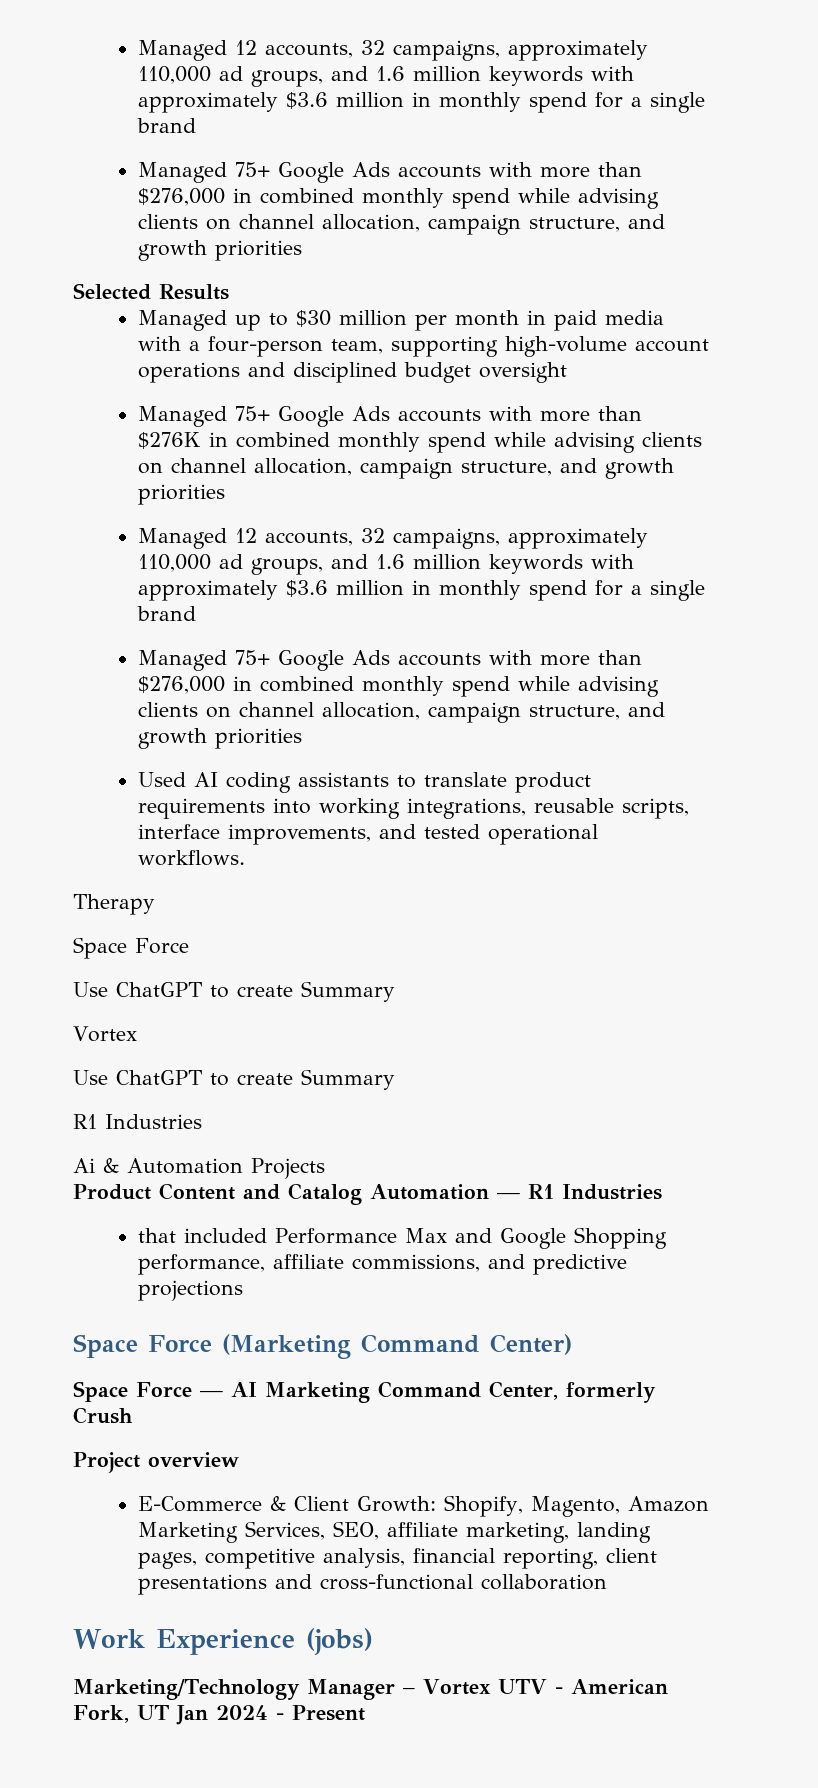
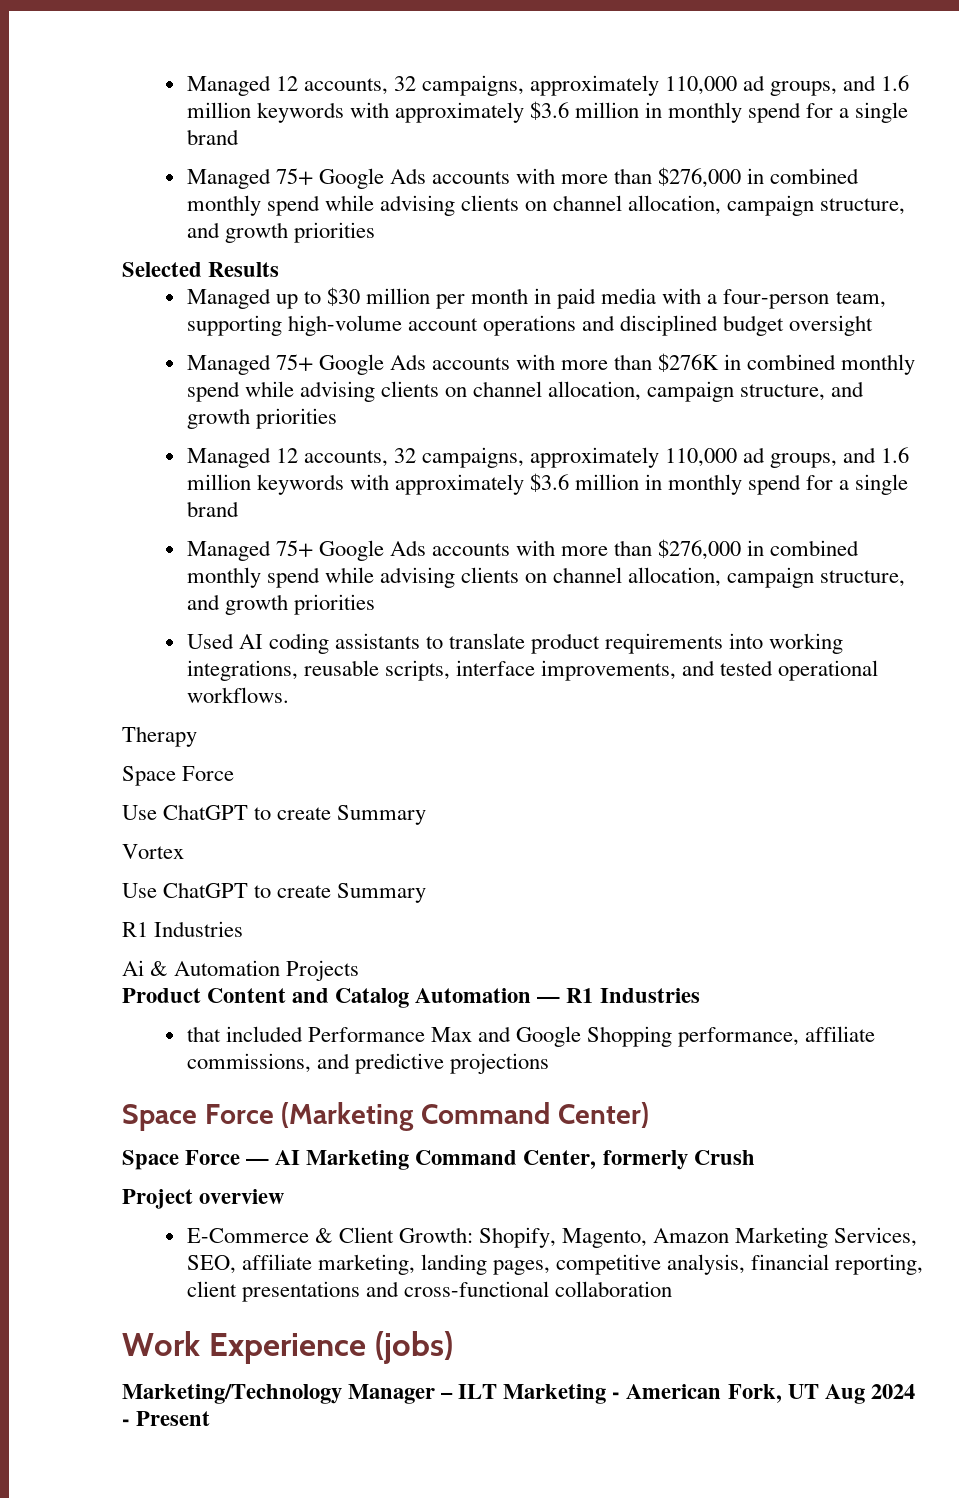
[422,1679,547,1695] Vortex UTV -> [458,1384,607,1404] ILT Marketing
[176,1705,208,1725] Jan -> [824,1384,865,1404] Aug

